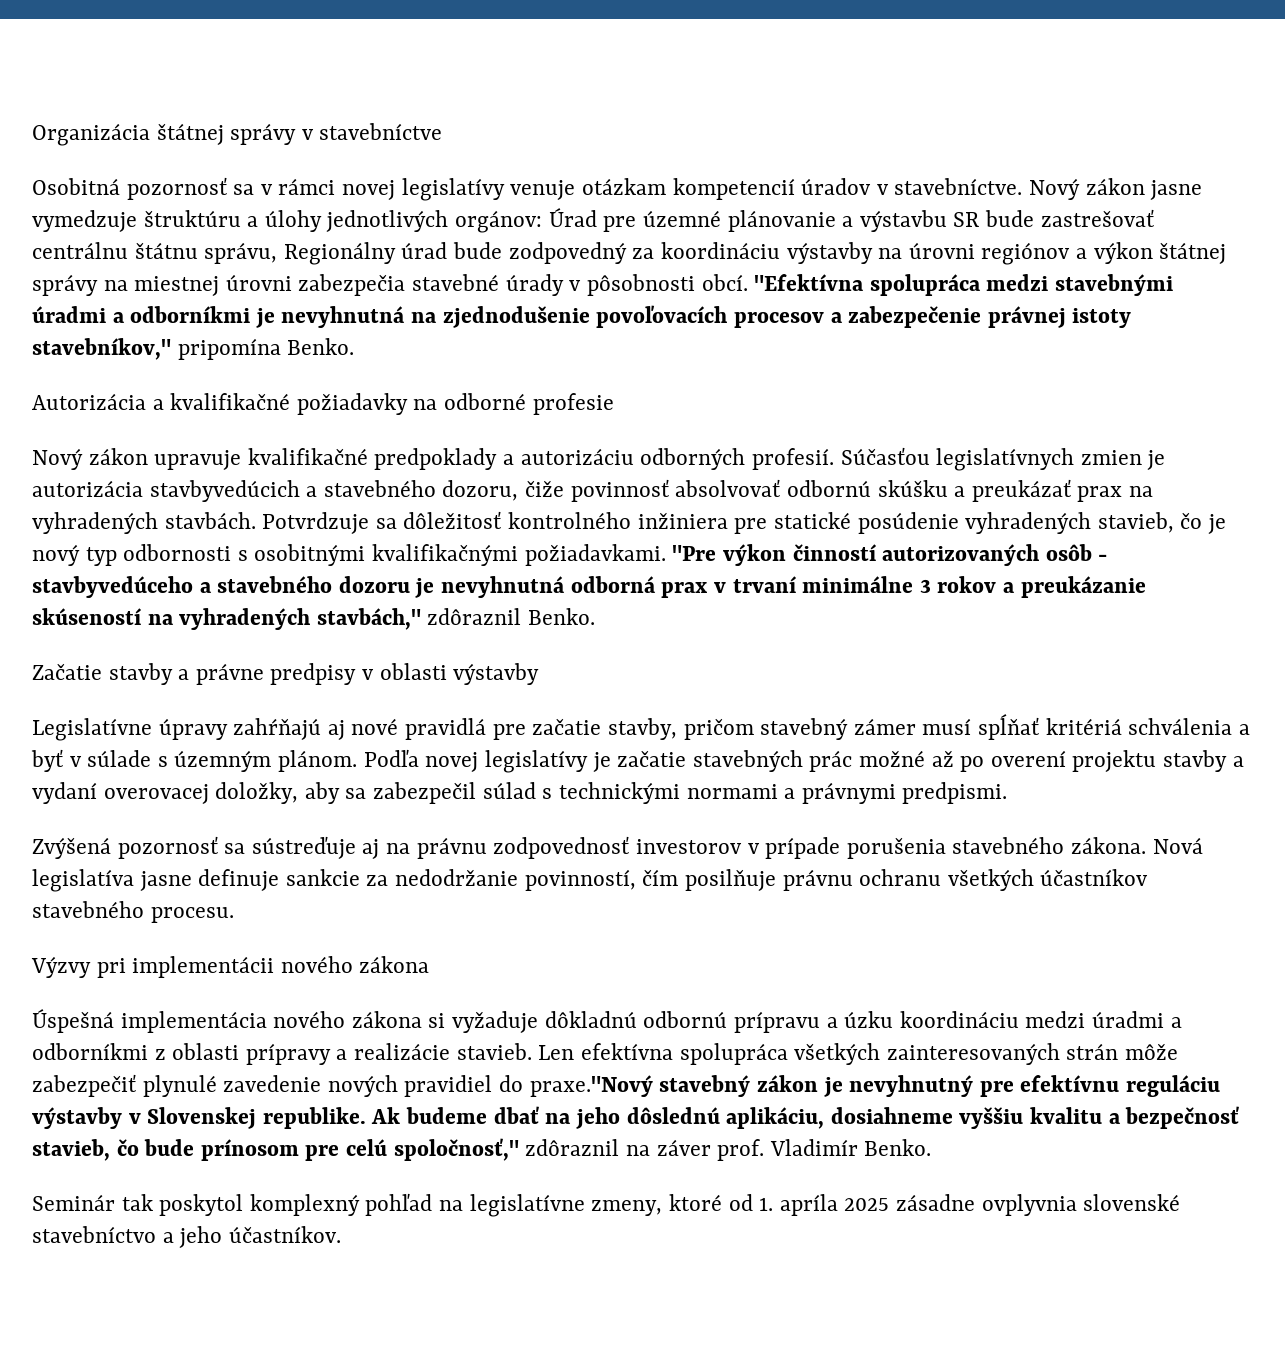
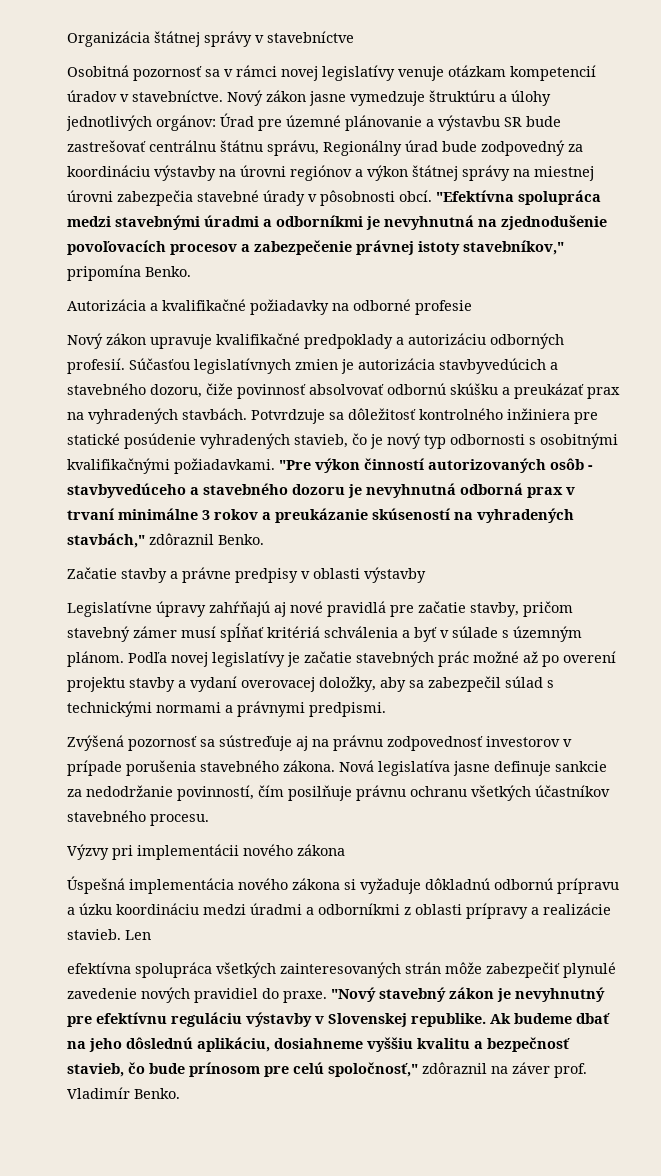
(575, 1052) none -> (151, 935) //
[529,1075,653,1097] praxe."Nový -> [283,987,376,1003] praxe. "Nový
[32,1193,1181,1217] [32,1226,341,1248] // Seminár tak poskytol komplexný pohľad na legislatívne zmeny, ktoré od 1. apríla 2025 zásadne ovplyvnia slovenské stavebníctvo a jeho účastníkov. -> (180, 1093) none

